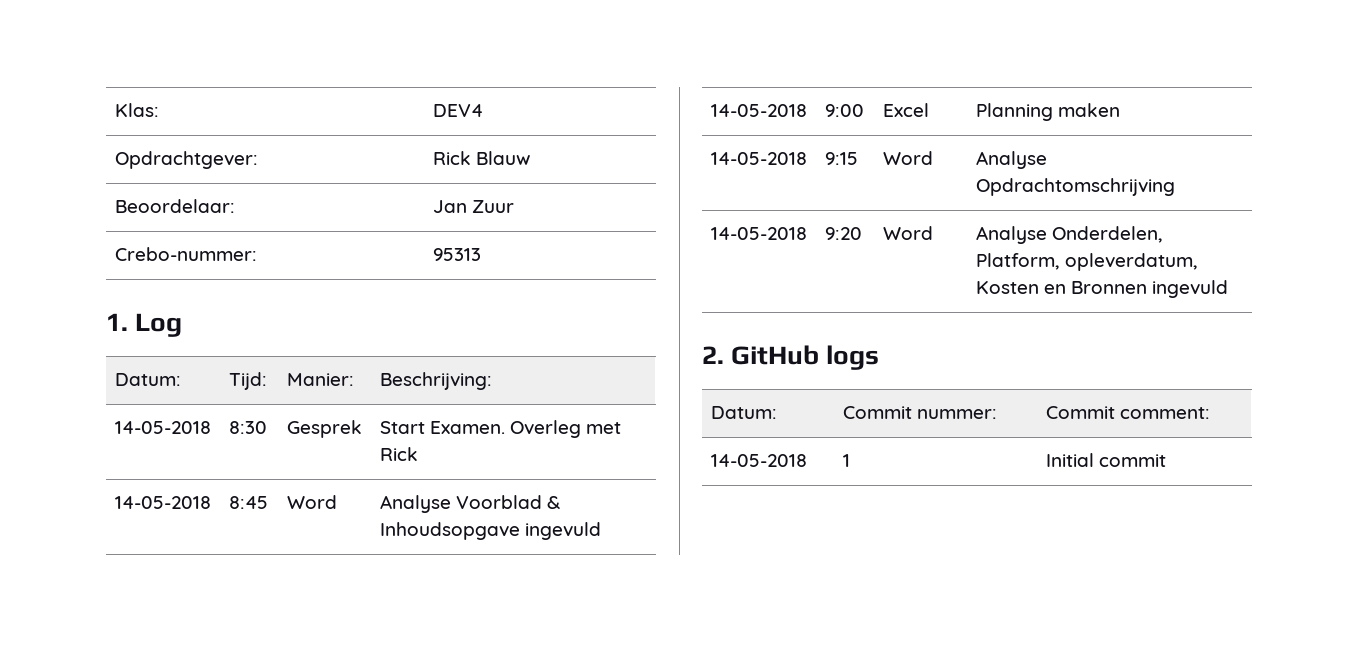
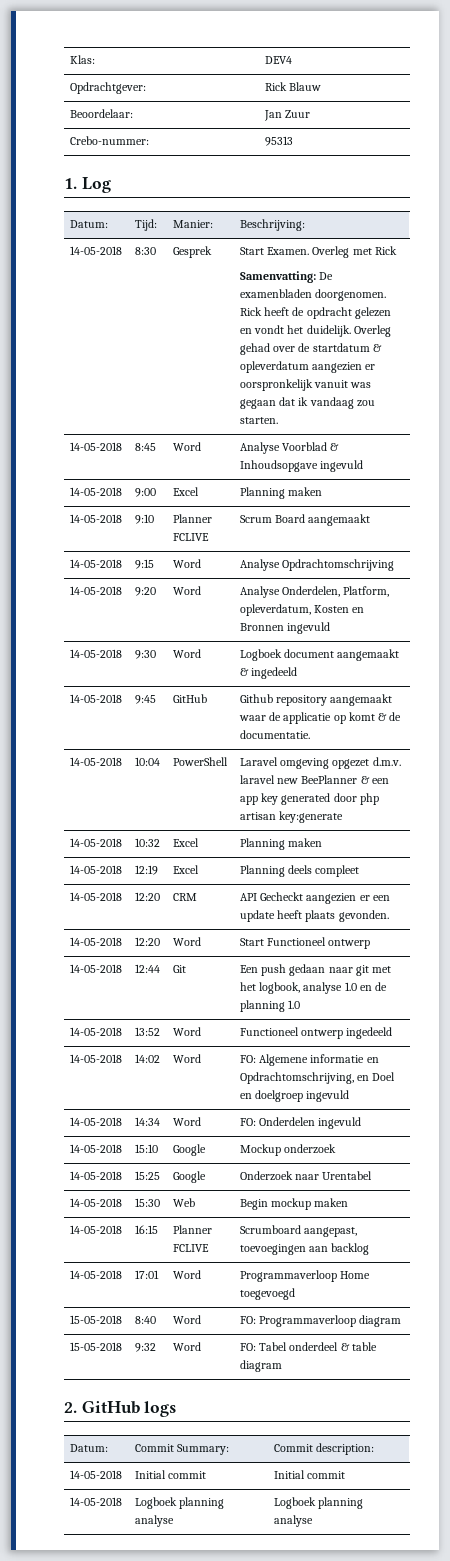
(418, 454) none -> [240,271,334,283] [240,289,387,301] [240,307,391,319] [240,325,391,337] [240,343,382,355] [240,361,376,373] [240,379,372,391] [240,397,375,409] [240,417,279,424] // Samenvatting: De examenbladen doorgenomen. Rick heeft de opdracht gelezen en vondt het duidelijk. Overleg gehad over de startdatum & opleverdatum aangezien er oorspronkelijk vanuit was gegaan dat ik vandaag zou starten.
(1120, 110) none -> [70,514,123,523] [135,514,155,524] [173,514,213,523] [173,533,210,541] [240,514,371,526] // 14-05-2018 | 9:10 | Planner FCLIVE | Scrum Board aangemaakt
(1229, 289) none -> [70,649,123,658] [135,650,157,659] [173,649,202,658] [240,649,400,661] [240,667,298,679] [70,694,123,703] [135,695,157,704] [173,694,208,703] [240,694,393,706] [239,712,402,724] [240,730,311,739] [70,757,123,766] [135,757,161,766] [173,757,229,766] [240,757,401,769] [240,775,389,784] [240,793,379,805] [240,811,344,823] [70,838,123,847] [135,838,161,847] [173,838,200,847] [240,838,323,850] [70,865,123,874] [135,865,159,875] [173,865,200,874] [240,865,360,877] [70,892,123,901] [135,892,161,901] [173,893,198,901] [240,892,390,904] [240,910,389,922] [70,937,123,946] [135,937,161,946] [173,937,202,946] [240,937,371,949] [70,964,123,973] [135,964,161,973] [173,965,187,973] [240,964,392,976] [240,982,388,994] [240,1000,301,1012] [70,1027,123,1036] [135,1027,161,1036] [173,1027,202,1036] [240,1027,393,1039] [70,1054,123,1063] [135,1054,161,1063] [173,1054,202,1063] [240,1054,379,1066] [240,1072,396,1084] [240,1090,350,1102] [70,1117,123,1126] [135,1117,161,1126] [173,1117,202,1126] [240,1117,362,1129] [70,1144,123,1153] [135,1144,159,1153] [173,1144,207,1156] [240,1144,337,1156] [70,1171,123,1180] [135,1171,161,1180] [173,1171,207,1183] [240,1171,373,1181] [70,1198,123,1207] [135,1198,161,1207] [173,1198,196,1207] [240,1198,349,1210] [70,1225,123,1234] [135,1225,159,1234] [173,1225,213,1234] [173,1244,210,1252] [240,1225,358,1237] [240,1243,370,1255] [70,1270,123,1279] [135,1270,160,1279] [173,1270,202,1279] [240,1270,371,1282] [240,1288,296,1300] [70,1315,123,1324] [135,1316,157,1324] [173,1315,202,1324] [240,1315,402,1327] [70,1342,123,1351] [135,1343,157,1352] [173,1342,202,1351] [240,1342,377,1351] [240,1360,283,1372] // 14-05-2018 | 9:30 | Word | Logboek document aangemaakt & ingedeeld // 14-05-2018 | 9:45 | GitHub | Github repository aangemaakt waar de applicatie op komt & de documentatie. // 14-05-2018 | 10:04 | PowerShell | Laravel omgeving opgezet d.m.v. laravel new BeePlanner & een app key generated door php artisan key:generate // 14-05-2018 | 10:32 | Excel | Planning maken // 14-05-2018 | 12:19 | Excel | Planning deels compleet // 14-05-2018 | 12:20 | CRM | API Gecheckt aangezien er een update heeft plaats gevonden. // 14-05-2018 | 12:20 | Word | Start Functioneel ontwerp // 14-05-2018 | 12:44 | Git | Een push gedaan naar git met het logbook, analyse 1.0 en de planning 1.0 // 14-05-2018 | 13:52 | Word | Functioneel ontwerp ingedeeld // 14-05-2018 | 14:02 | Word | FO: Algemene informatie en Opdrachtomschrijving, en Doel en doelgroep ingevuld // 14-05-2018 | 14:34 | Word | FO: Onderdelen ingevuld // 14-05-2018 | 15:10 | Google | Mockup onderzoek // 14-05-2018 | 15:25 | Google | Onderzoek naar Urentabel // 14-05-2018 | 15:30 | Web | Begin mockup maken // 14-05-2018 | 16:15 | Planner FCLIVE | Scrumboard aangepast, toevoegingen aan backlog // 14-05-2018 | 17:01 | Word | Programmaverloop Home toegevoegd // 15-05-2018 | 8:40 | Word | FO: Programmaverloop diagram // 15-05-2018 | 9:32 | Word | FO: Tabel onderdeel & table diagram
[916,409,997,419] [1045,406,1210,419] [710,454,807,467] [842,454,850,467] [1045,453,1166,467] nummer: | Commit comment: // 14-05-2018 | 1 | Initial commit -> [177,1444,230,1455] [274,1443,375,1455] [70,1470,123,1479] [135,1470,207,1479] [274,1470,346,1479] [70,1497,123,1506] [135,1497,225,1509] [135,1515,175,1527] [274,1497,364,1509] [274,1515,314,1527] Summary: | Commit description: // 14-05-2018 | Initial commit | Initial commit // 14-05-2018 | Logboek planning analyse | Logboek planning analyse

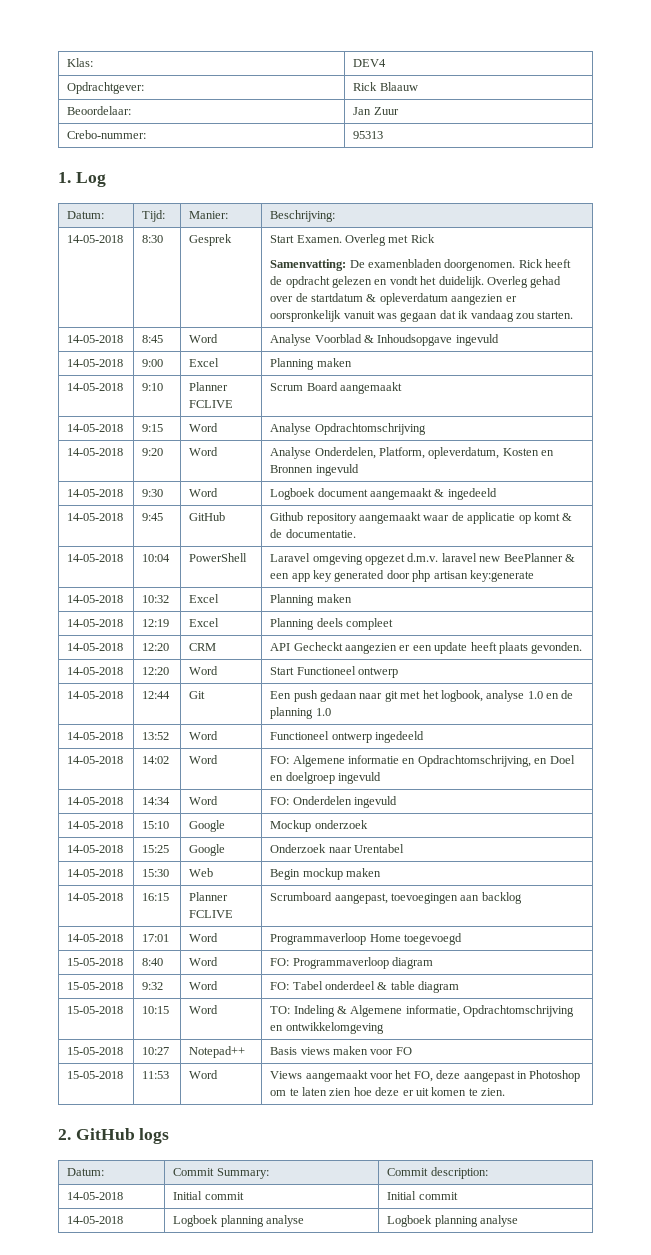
[289,82,322,91] Blauw -> [379,82,418,91] Blaauw
(283, 1366) none -> [67,1006,124,1014] [142,1006,170,1014] [189,1005,219,1014] [270,1005,575,1017] [270,1022,384,1034] [67,1047,124,1055] [142,1047,170,1055] [189,1046,246,1058] [270,1046,412,1055] [67,1071,124,1079] [142,1071,170,1079] [189,1070,219,1079] [270,1070,581,1082] [270,1087,506,1096] // 15-05-2018 | 10:15 | Word | TO: Indeling & Algemene informatie, Opdrachtomschrijving en ontwikkelomgeving // 15-05-2018 | 10:27 | Notepad++ | Basis views maken voor FO // 15-05-2018 | 11:53 | Word | Views aangemaakt voor het FO, deze aangepast in Photoshop om te laten zien hoe deze er uit komen te zien.

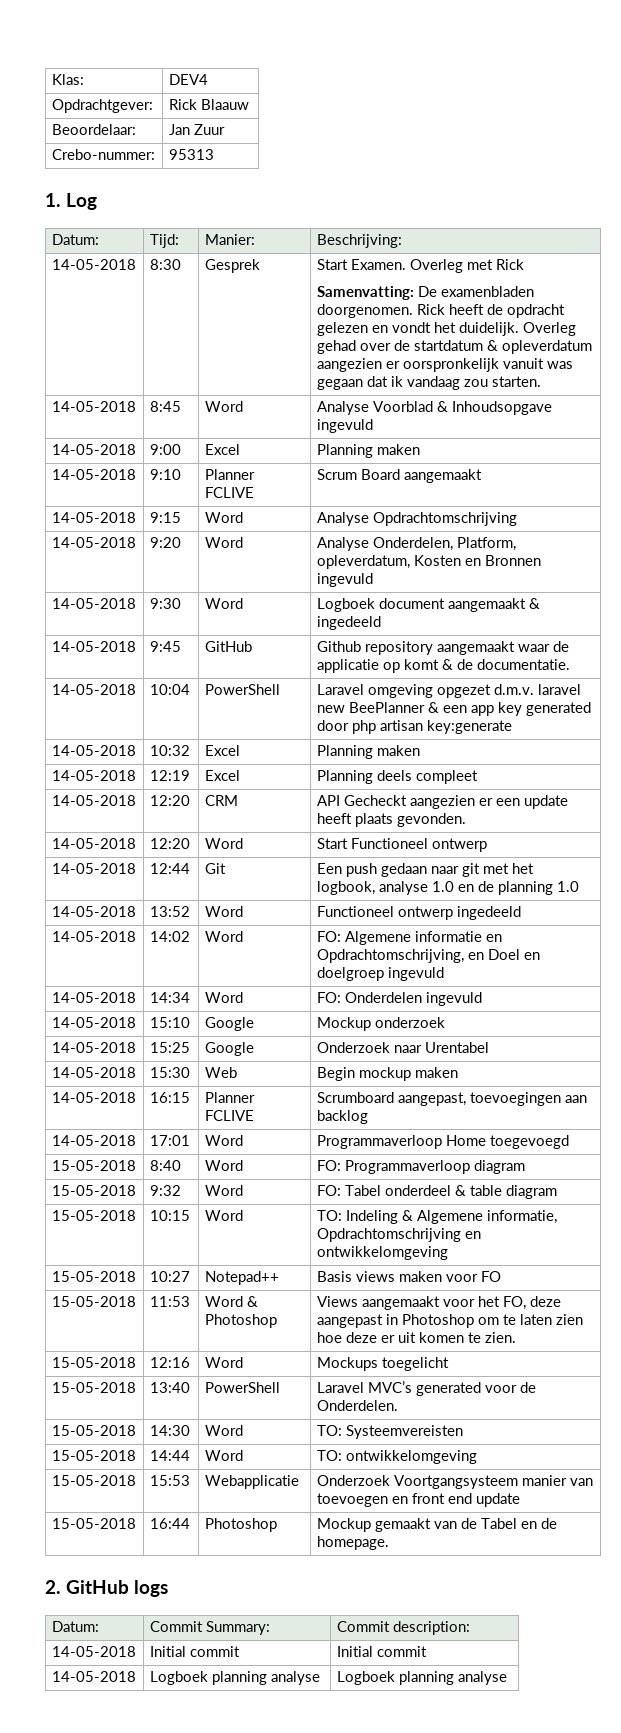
(219, 1074) none -> [246,1296,258,1307] [204,1314,277,1328] & Photoshop
(506, 1092) none -> [51,1357,136,1368] [149,1357,190,1368] [204,1357,243,1368] [316,1357,449,1371] [51,1382,136,1393] [149,1382,190,1393] [204,1382,280,1393] [316,1381,536,1396] [316,1400,398,1411] [51,1425,136,1436] [149,1425,190,1436] [204,1425,243,1436] [316,1425,463,1439] [51,1450,136,1461] [149,1450,190,1461] [204,1450,243,1461] [316,1450,477,1464] [51,1475,136,1486] [149,1475,190,1486] [204,1475,299,1489] [316,1475,593,1489] [316,1493,520,1507] [51,1518,136,1529] [149,1518,190,1529] [204,1518,277,1532] [316,1518,557,1532] [316,1536,389,1550] // 15-05-2018 | 12:16 | Word | Mockups toegelicht // 15-05-2018 | 13:40 | PowerShell | Laravel MVC’s generated voor de Onderdelen. // 15-05-2018 | 14:30 | Word | TO: Systeemvereisten // 15-05-2018 | 14:44 | Word | TO: ontwikkelomgeving // 15-05-2018 | 15:53 | Webapplicatie | Onderzoek Voortgangsysteem manier van toevoegen en front end update // 15-05-2018 | 16:44 | Photoshop | Mockup gemaakt van de Tabel en de homepage.

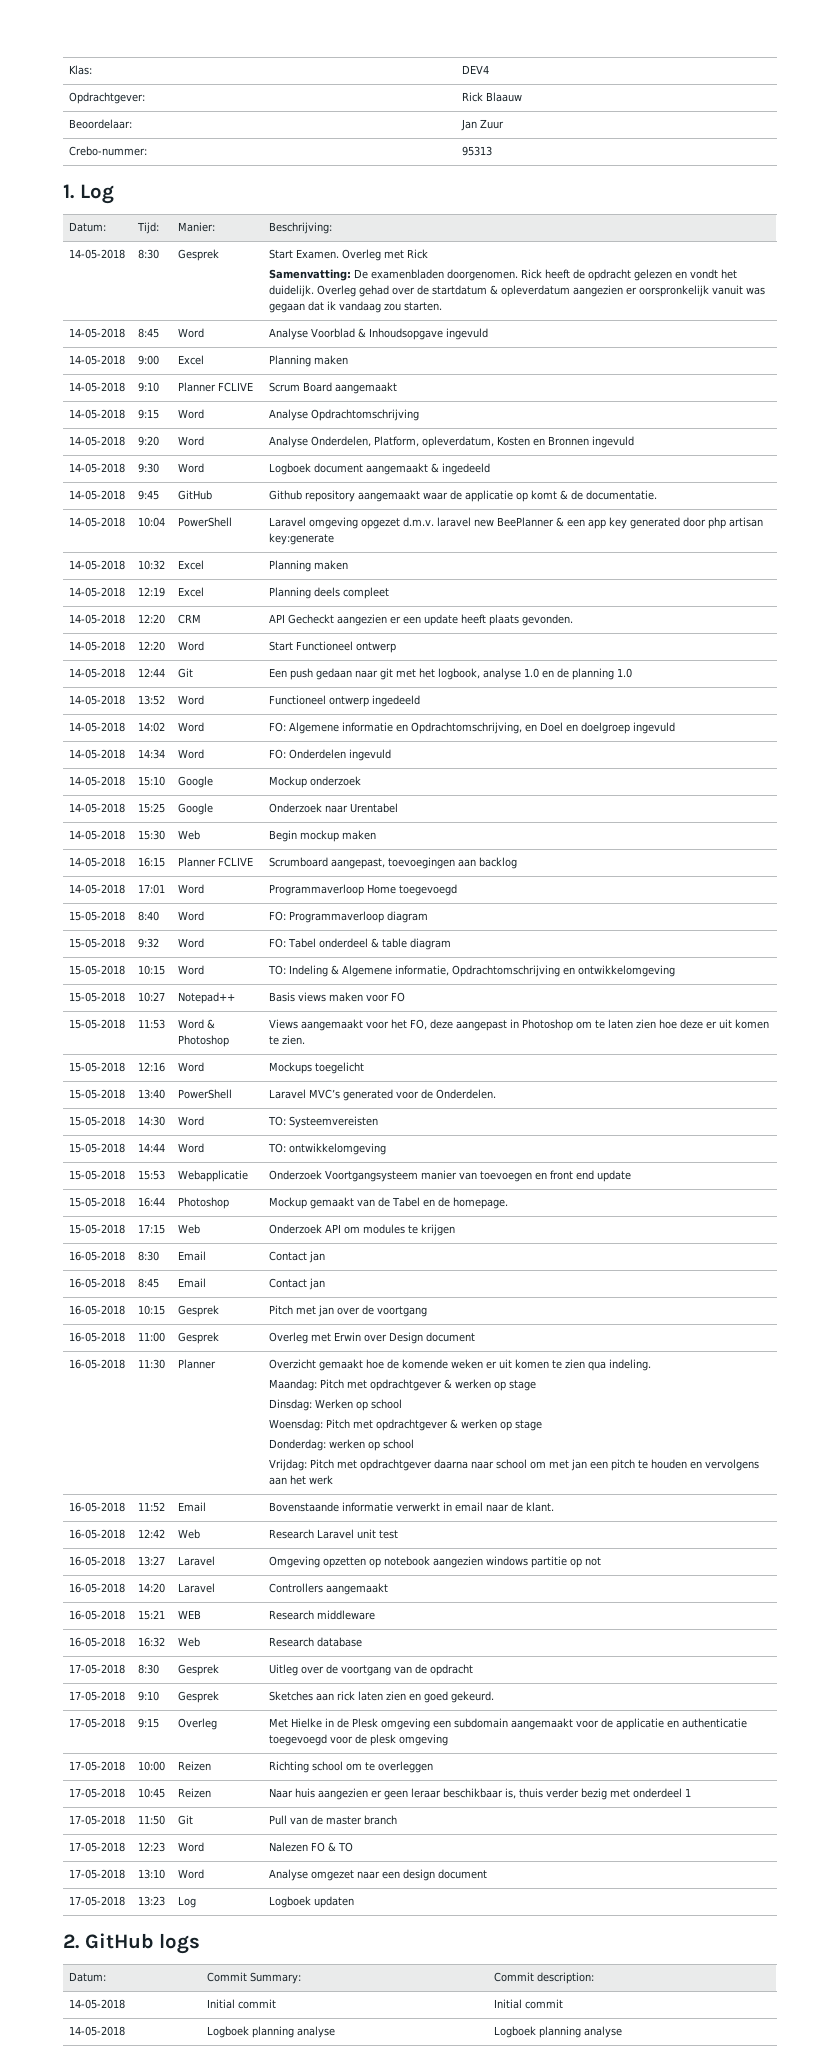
(389, 1543) none -> [69,1224,126,1234] [138,1224,166,1234] [178,1224,201,1234] [269,1224,456,1236] [69,1251,126,1261] [138,1251,160,1261] [178,1251,207,1261] [269,1251,326,1263] [69,1278,126,1288] [138,1278,160,1288] [178,1278,207,1288] [269,1278,326,1290] [69,1305,126,1315] [138,1305,166,1315] [178,1305,220,1317] [269,1305,428,1317] [69,1332,126,1342] [138,1332,166,1342] [178,1332,220,1344] [269,1332,476,1344] [69,1359,126,1369] [138,1359,166,1369] [178,1359,217,1369] [269,1359,652,1371] [269,1379,537,1391] [269,1399,403,1411] [269,1419,543,1431] [269,1439,415,1451] [269,1459,760,1471] [269,1475,334,1485] [69,1502,126,1512] [138,1502,166,1512] [178,1502,207,1512] [269,1502,555,1512] [69,1529,126,1539] [138,1529,166,1538] [178,1529,201,1539] [269,1529,399,1539] [69,1556,126,1566] [138,1556,166,1566] [178,1556,216,1566] [269,1556,602,1568] [69,1583,126,1593] [138,1583,166,1593] [178,1583,216,1593] [269,1583,389,1595] [69,1610,126,1620] [138,1610,166,1620] [178,1610,202,1619] [269,1610,376,1620] [69,1637,126,1647] [138,1637,166,1647] [178,1637,201,1647] [269,1637,363,1647] [69,1664,126,1674] [138,1664,160,1674] [178,1664,220,1676] [269,1664,474,1676] [69,1691,126,1701] [138,1691,160,1701] [178,1691,220,1703] [269,1691,495,1703] [69,1718,126,1728] [138,1718,160,1728] [178,1718,218,1730] [269,1718,748,1730] [269,1734,449,1746] [69,1761,126,1771] [138,1761,166,1771] [178,1761,212,1771] [269,1761,434,1773] [69,1788,126,1798] [138,1788,166,1798] [178,1788,212,1798] [269,1788,692,1800] [69,1815,126,1825] [138,1815,166,1825] [178,1815,194,1825] [269,1815,398,1825] [69,1842,126,1852] [138,1842,166,1852] [178,1842,205,1852] [269,1842,354,1852] [69,1869,126,1879] [138,1869,166,1879] [178,1869,205,1879] [269,1869,488,1881] [69,1896,126,1906] [138,1896,166,1906] [178,1896,197,1908] [269,1896,355,1908] // 15-05-2018 | 17:15 | Web | Onderzoek API om modules te krijgen // 16-05-2018 | 8:30 | Email | Contact jan // 16-05-2018 | 8:45 | Email | Contact jan // 16-05-2018 | 10:15 | Gesprek | Pitch met jan over de voortgang // 16-05-2018 | 11:00 | Gesprek | Overleg met Erwin over Design document // 16-05-2018 | 11:30 | Planner | Overzicht gemaakt hoe de komende weken er uit komen te zien qua indeling. // Maandag: Pitch met opdrachtgever & werken op stage // Dinsdag: Werken op school // Woensdag: Pitch met opdrachtgever & werken op stage // Donderdag: werken op school // Vrijdag: Pitch met opdrachtgever daarna naar school om met jan een pitch te houden en vervolgens aan het werk // 16-05-2018 | 11:52 | Email | Bovenstaande informatie verwerkt in email naar de klant. // 16-05-2018 | 12:42 | Web | Research Laravel unit test // 16-05-2018 | 13:27 | Laravel | Omgeving opzetten op notebook aangezien windows partitie op not // 16-05-2018 | 14:20 | Laravel | Controllers aangemaakt // 16-05-2018 | 15:21 | WEB | Research middleware // 16-05-2018 | 16:32 | Web | Research database // 17-05-2018 | 8:30 | Gesprek | Uitleg over de voortgang van de opdracht // 17-05-2018 | 9:10 | Gesprek | Sketches aan rick laten zien en goed gekeurd. // 17-05-2018 | 9:15 | Overleg | Met Hielke in de Plesk omgeving een subdomain aangemaakt voor de applicatie en authenticatie toegevoegd voor de plesk omgeving // 17-05-2018 | 10:00 | Reizen | Richting school om te overleggen // 17-05-2018 | 10:45 | Reizen | Naar huis aangezien er geen leraar beschikbaar is, thuis verder bezig met onderdeel 1 // 17-05-2018 | 11:50 | Git | Pull van de master branch // 17-05-2018 | 12:23 | Word | Nalezen FO & TO // 17-05-2018 | 13:10 | Word | Analyse omgezet naar een design document // 17-05-2018 | 13:23 | Log | Logboek updaten

